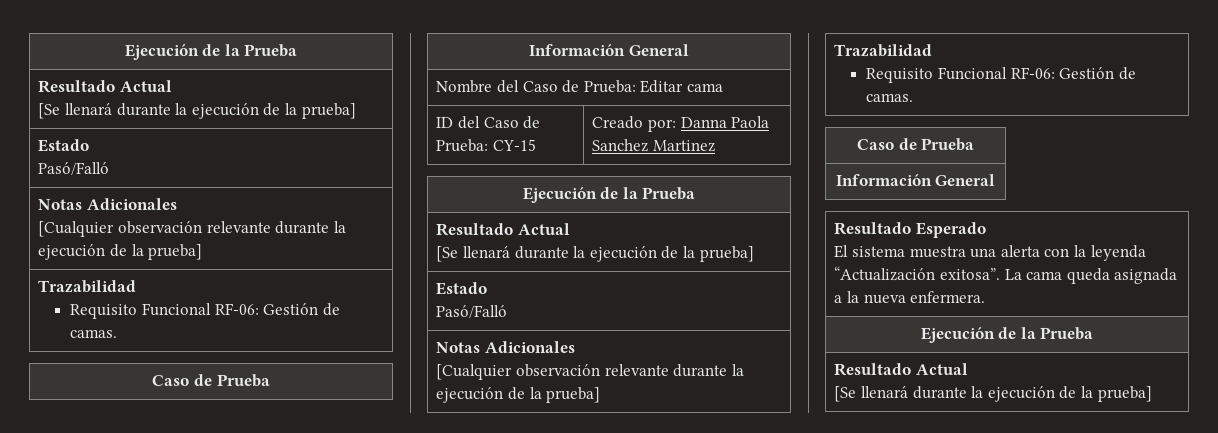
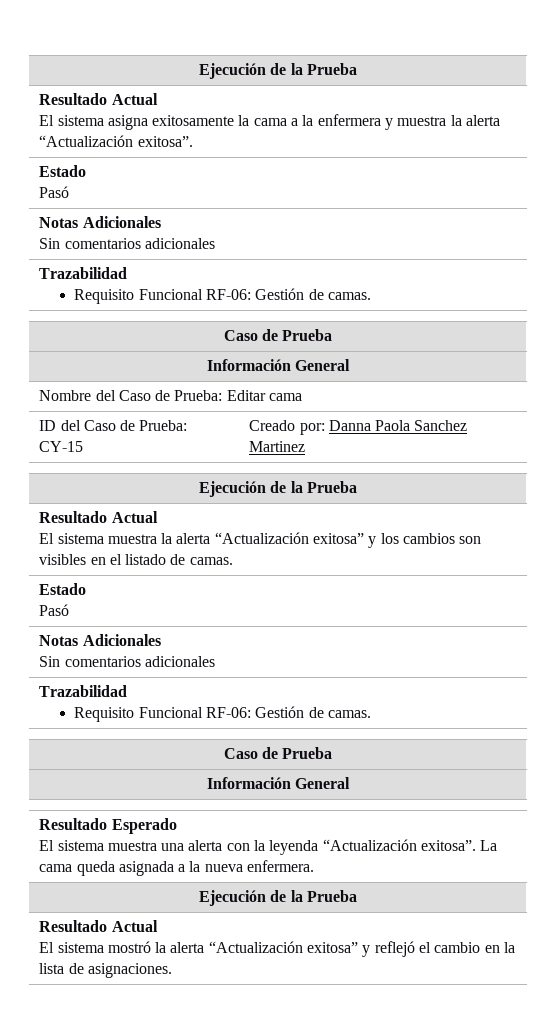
[124,44,298,60] [38,80,172,93] [38,103,356,119] [38,139,90,152] [38,162,110,175] [38,198,177,210] [38,221,346,237] [38,244,203,260] Ejecución de la Prueba // Resultado Actual // [Se llenará durante la ejecución de la prueba] // Estado // Pasó/Falló // Notas Adicionales // [Cualquier observación relevante durante la ejecución de la prueba] -> [199,63,357,79] [39,93,158,105] [39,114,501,130] [39,135,193,147] [39,165,87,177] [39,186,70,198] [39,216,161,228] [39,238,215,249] Ejecución de la Prueba // Resultado Actual // El sistema asigna exitosamente la cama a la enfermera y muestra la alerta “Actualización exitosa”. // Estado // Pasó // Notas Adicionales // Sin comentarios adicionales
[436,246,754,262] [436,282,488,295] [436,305,508,318] [436,341,575,353] [436,364,744,380] [436,387,601,403] [Se llenará durante la ejecución de la prueba] // Estado // Pasó/Falló // Notas Adicionales // [Cualquier observación relevante durante la ejecución de la prueba] -> [39,532,482,548] [39,554,233,565] [39,583,87,595] [39,604,70,616] [39,634,161,646] [39,656,215,667] El sistema muestra la alerta “Actualización exitosa” y los cambios son visibles en el listado de camas. // Estado // Pasó // Notas Adicionales // Sin comentarios adicionales
[834,386,1152,402] [Se llenará durante la ejecución de la prueba] -> [39,941,516,957] [39,963,172,978] El sistema mostró la alerta “Actualización exitosa” y reflejó el cambio en la lista de asignaciones.

